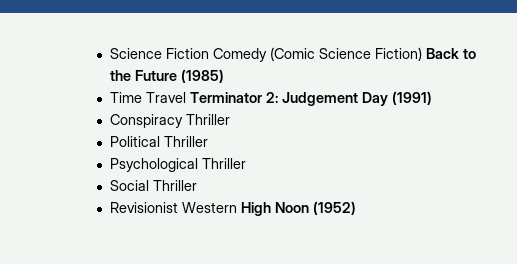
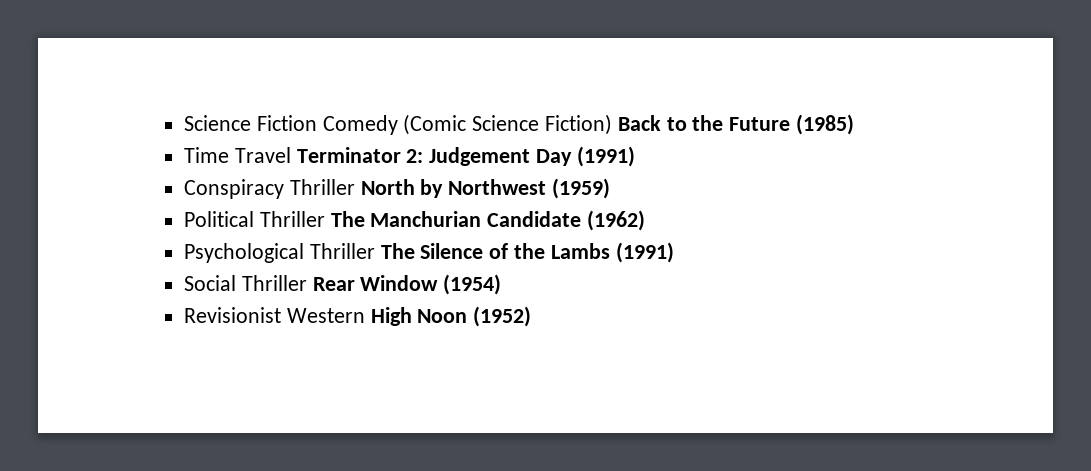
[109,136,208,147] [109,158,246,172] // Political Thriller // Psychological Thriller -> [360,178,610,199] [183,210,645,231] [183,242,674,263] North by Northwest (1959) // Political Thriller The Manchurian Candidate (1962) // Psychological Thriller The Silence of the Lambs (1991)
(197, 185) none -> [312,274,502,295] Rear Window (1954)

